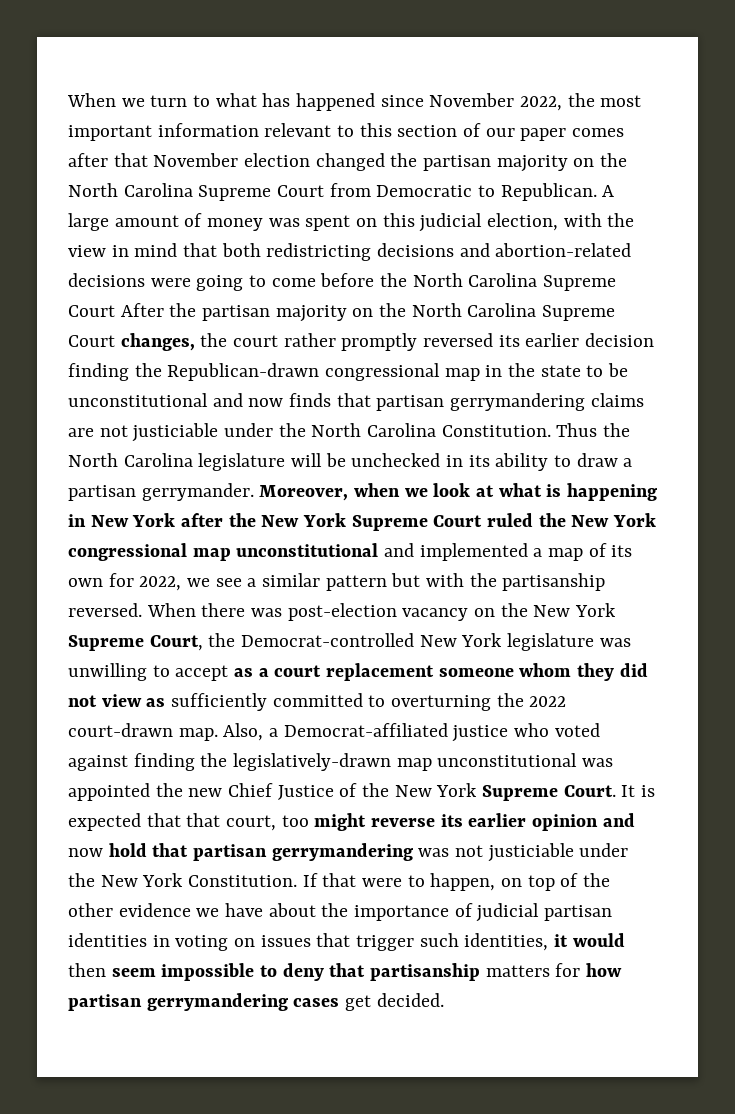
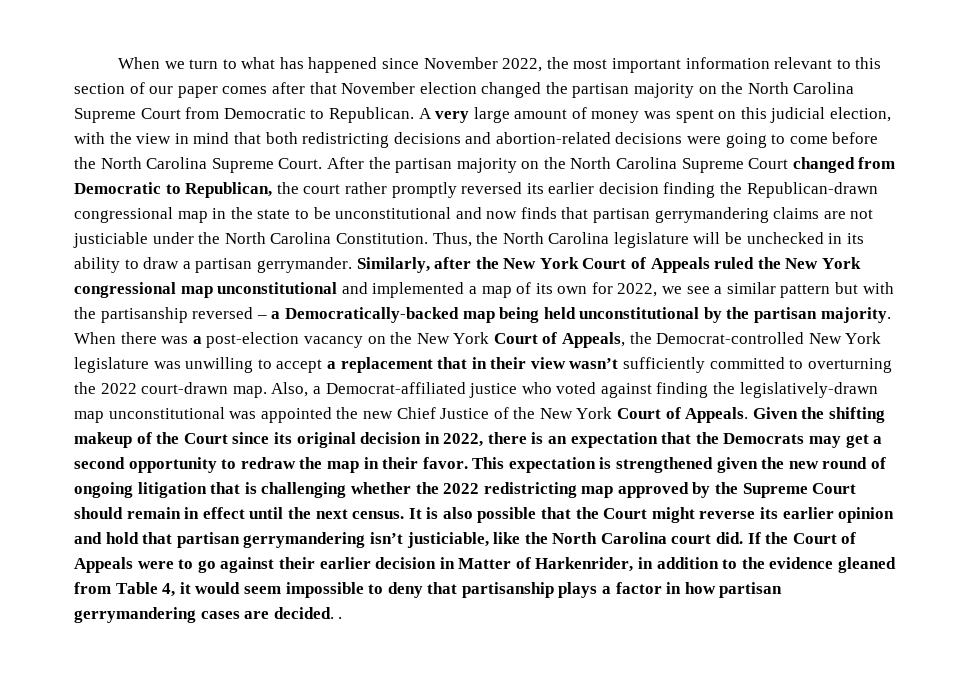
(615, 191) none -> [435,111,470,123] very
[68,305,115,317] Court -> [278,158,323,169] Court.
[120,333,195,351] changes, -> [792,157,896,173] [74,182,273,198] changed from Democratic to Republican,
[556,423,598,437] Thus -> [432,232,472,247] Thus,
[259,483,658,501] [68,513,176,527] Moreover, when we look at what is happening in New York -> [356,257,430,273] Similarly,
[351,515,483,531] Supreme Court -> [582,257,710,273] Court of Appeals
[68,603,142,617] reversed. -> [192,307,891,323] reversed – a Democratically-backed map being held unconstitutional by the partisan majority.
(283, 612) none -> [192,336,202,344] a
[68,635,203,651] Supreme Court, -> [493,332,626,348] Court of Appeals,
[234,663,648,681] [68,694,166,707] as a court replacement someone whom they did not view as -> [326,357,619,373] a replacement that in their view wasn’t
[482,785,656,801] [68,813,309,831] Supreme Court. It is expected that that court, too -> [617,407,886,423] [74,432,883,448] [74,457,887,473] [74,482,857,498] [74,507,648,523] Court of Appeals. Given the shifting makeup of the Court since its original decision in 2022, there is an expectation that the Democrats may get a second opportunity to redraw the map in their favor. This expectation is strengthened given the new round of ongoing litigation that is challenging whether the 2022 redistricting map approved by the Supreme Court should remain in effect until the next census. It is also possible that the Court
[68,848,103,857] now -> (102, 538) none
[418,843,629,862] [68,873,611,891] [68,903,613,922] [68,933,549,951] was not justiciable under the New York Constitution. If that were to happen, on top of the other evidence we have about the importance of judicial partisan identities in voting on issues that trigger such identities, -> [369,532,857,548] [74,557,897,573] [74,582,176,597] isn’t justiciable, like the North Carolina court did. If the Court of Appeals were to go against their earlier decision in Matter of Harkenrider, in addition to the evidence gleaned from Table 4,
[68,963,106,977] then -> (241, 588) none
[485,963,581,977] matters for -> [558,582,682,598] plays a factor in
[345,993,444,1011] get decided. -> [244,607,343,619] are decided. .

